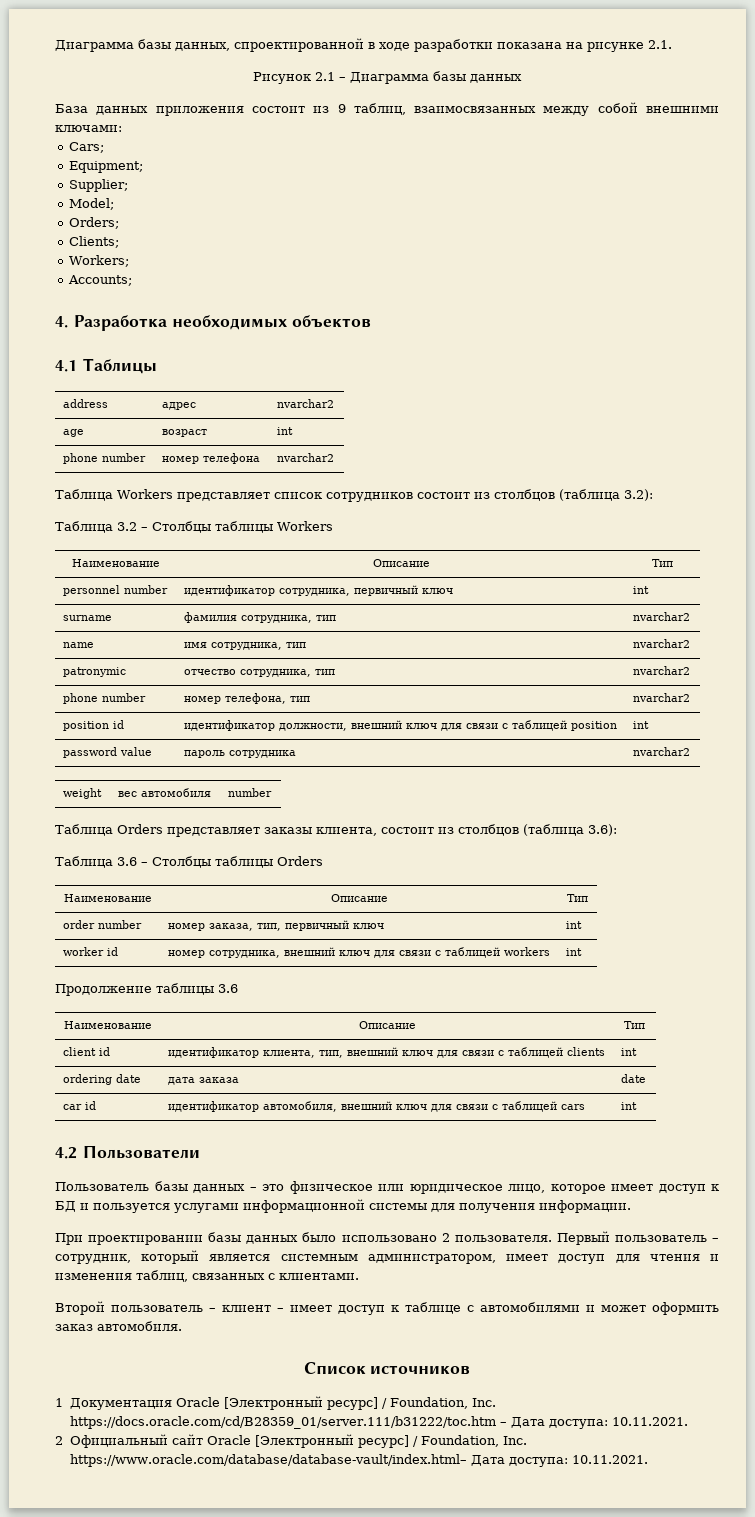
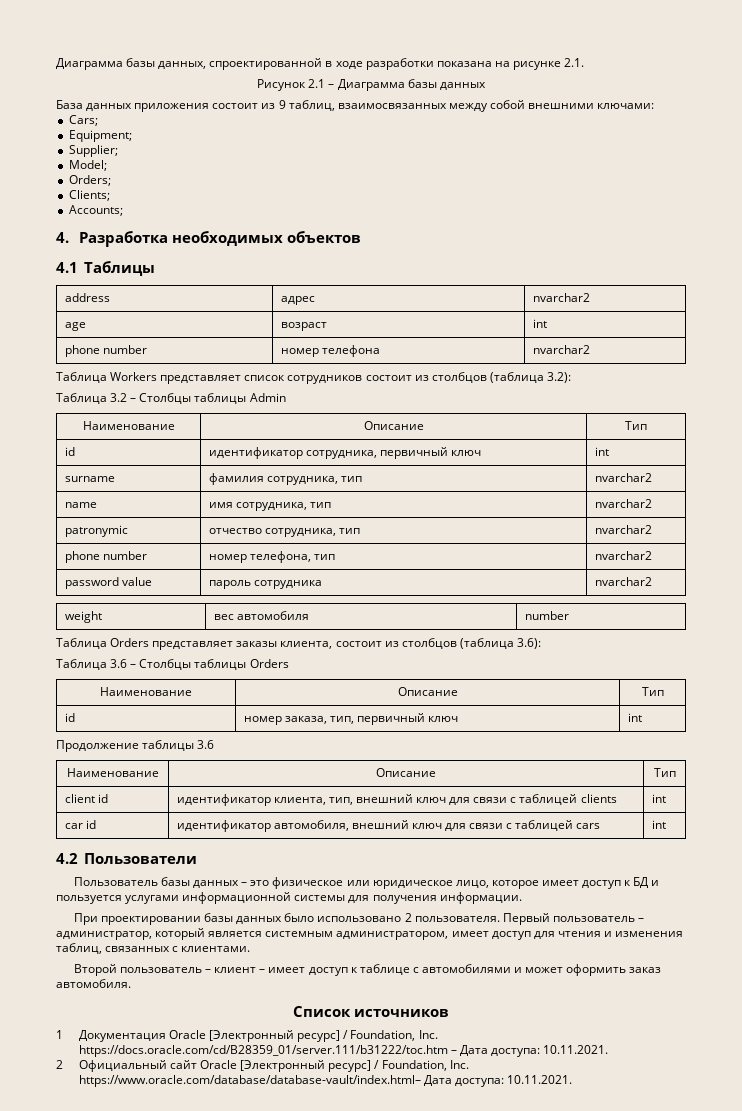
[68,255,129,267] // Workers; -> (110, 195) none
[277,521,333,531] [72,559,160,567] [372,559,430,567] [652,559,673,567] [63,585,169,596] Workers // Наименование | Описание | Тип // personnel number -> [249,393,286,402] [82,421,175,430] [363,421,424,430] [625,421,647,430] [64,447,75,456] Admin // Наименование | Описание | Тип // id
[63,720,125,731] [184,720,618,731] [633,721,650,729] // position id | идентификатор должности, внешний ключ для связи с таблицей position | int -> (652, 555) none
[63,920,143,929] order number -> [64,713,75,722] id
[63,947,119,956] [168,947,551,958] [566,948,583,956] // worker id | номер сотрудника, внешний ключ для связи с таблицей workers | int -> (642, 717) none
[63,1074,142,1085] [168,1077,240,1085] [621,1074,647,1083] // ordering date | дата заказа | date -> (666, 798) none
[55,1254,131,1264] сотрудник, -> [56,931,152,940] администратор,

